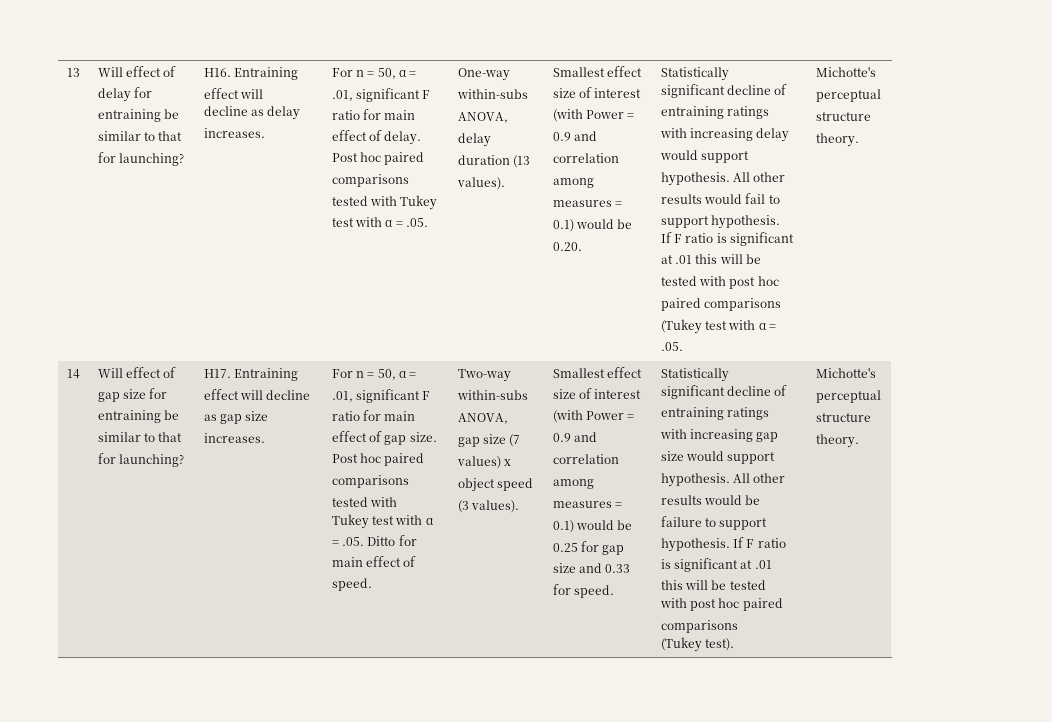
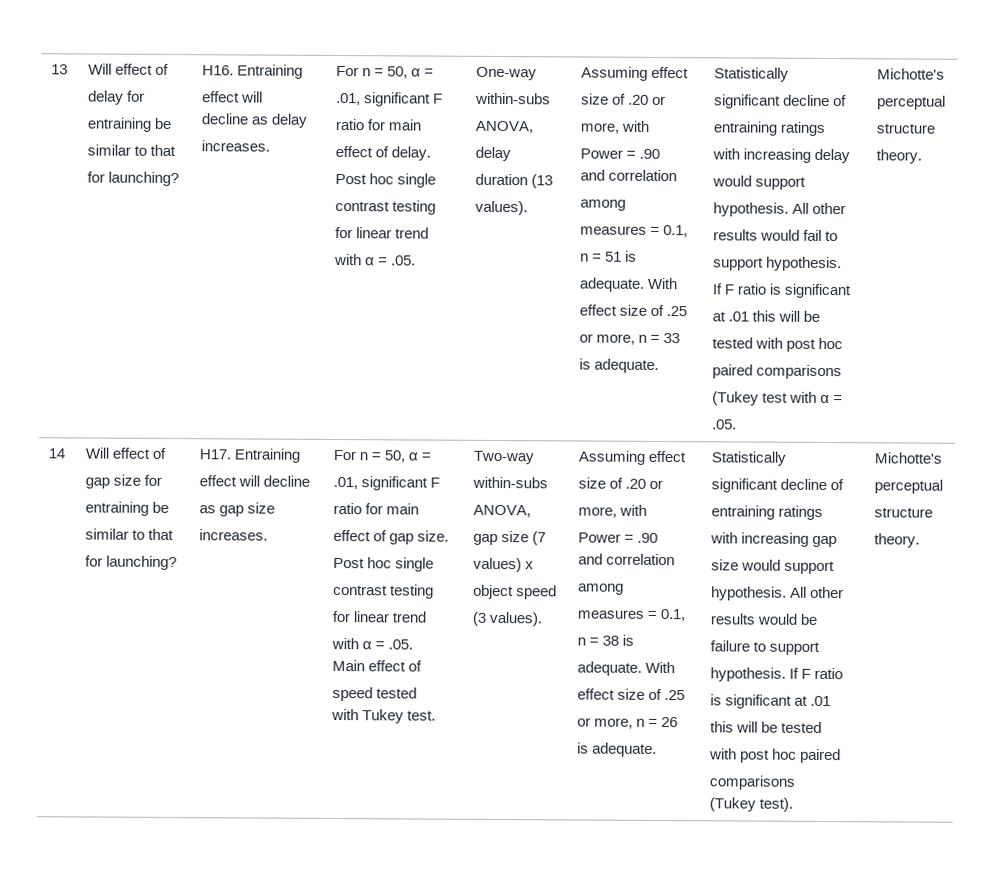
[384,152,425,165] [331,174,409,187] [331,195,438,210] [331,218,354,227] paired // comparisons // tested with Tukey // test -> [397,173,437,188] [335,200,437,215] [335,226,430,239] single // contrast testing // for linear trend //
[552,66,643,77] [552,87,642,98] [552,109,635,122] [552,131,598,141] [552,153,619,163] [552,178,594,188] [552,200,623,207] [552,219,633,232] [552,242,582,251] Smallest effect // size of interest // (with Power = // 0.9 and // correlation // among // measures = // 0.1) would be // 0.20. -> [581,66,690,81] [581,93,667,106] [580,120,650,134] [580,148,661,159] [580,169,678,182] [580,199,627,211] [580,224,689,238] [580,250,638,262] [579,277,679,292] [579,304,688,317] [579,333,681,345] [579,358,660,373] Assuming effect // size of .20 or // more, with // Power = .90 // and correlation // among // measures = 0.1, // n = 51 is // adequate. With // effect size of .25 // or more, n = 33 // is adequate.
[384,453,425,466] [331,475,409,488] [331,497,398,507] [331,514,434,529] [331,535,417,546] [331,556,417,567] [331,578,372,591] paired // comparisons // tested with // Tukey test with α // = .05. Ditto for // main effect of // speed. -> [395,557,435,572] [333,584,435,599] [332,610,427,623] [331,637,414,650] [332,659,423,672] [332,686,418,702] [331,708,437,724] single // contrast testing // for linear trend // with α = .05. // Main effect of // speed tested // with Tukey test.
[552,367,643,378] [552,388,642,399] [552,410,635,423] [552,432,598,442] [552,454,619,464] [552,479,594,489] [552,501,623,508] [552,520,633,533] [552,541,625,555] [552,563,631,573] [552,584,615,598] Smallest effect // size of interest // (with Power = // 0.9 and // correlation // among // measures = // 0.1) would be // 0.25 for gap // size and 0.33 // for speed. -> [578,450,687,465] [578,477,664,490] [578,504,648,518] [578,532,659,543] [578,553,676,566] [578,583,625,595] [577,608,686,622] [577,634,635,646] [577,661,676,676] [577,688,686,701] [577,716,679,729] [577,742,658,757] Assuming effect // size of .20 or // more, with // Power = .90 // and correlation // among // measures = 0.1, // n = 38 is // adequate. With // effect size of .25 // or more, n = 26 // is adequate.

